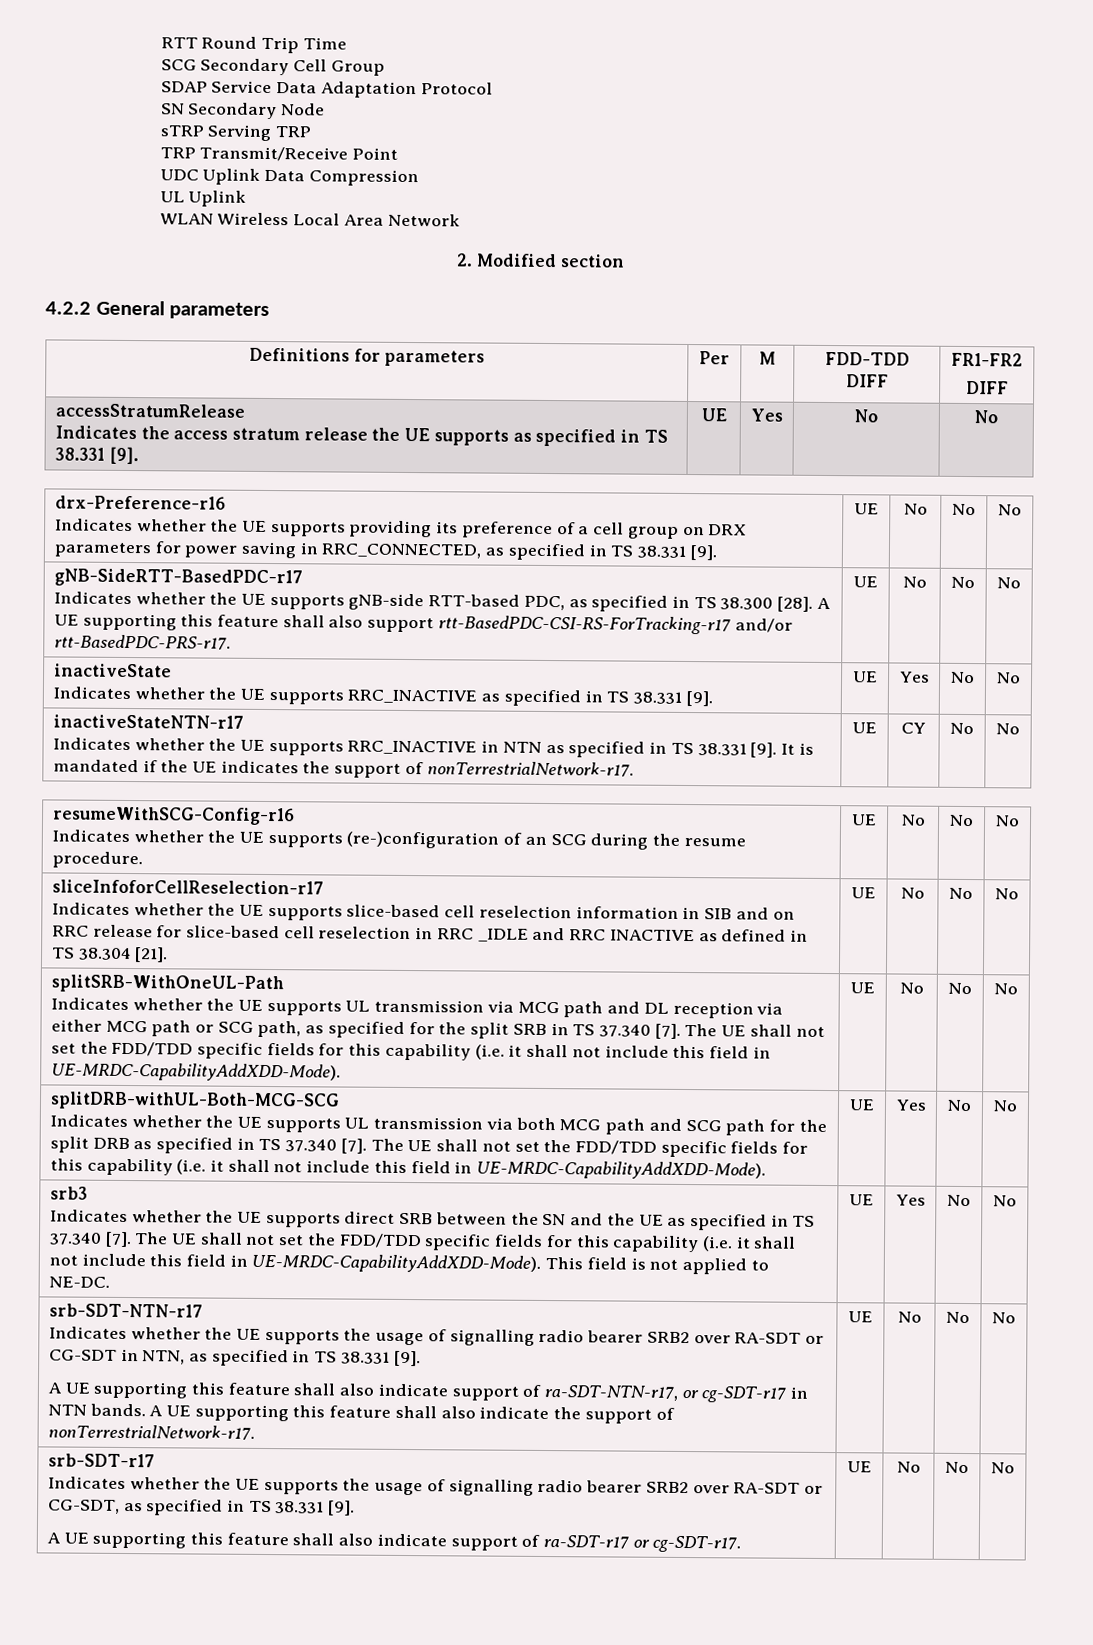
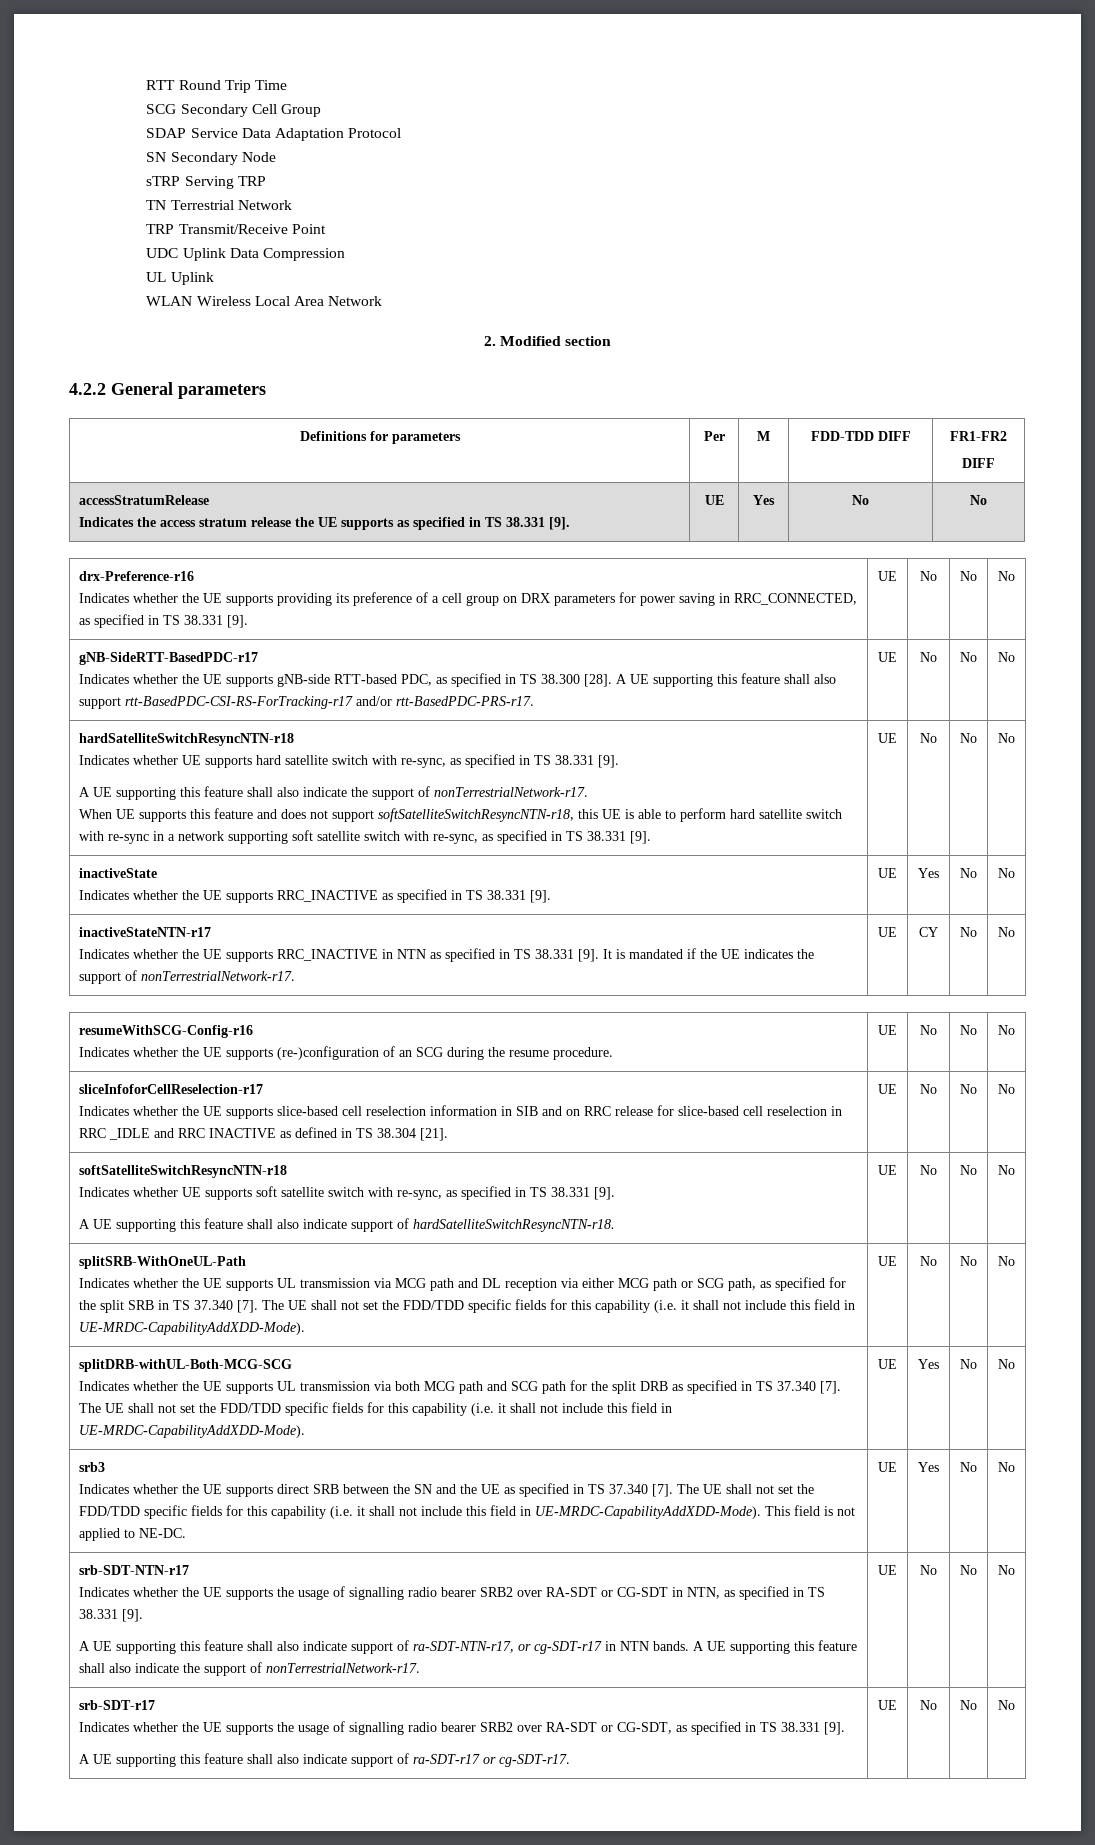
(312, 132) none -> [146,200,292,210] // TN Terrestrial Network
(1021, 583) none -> [78,733,294,746] [78,754,619,768] [78,786,588,800] [78,808,842,822] [78,830,651,844] [878,733,897,743] [920,733,937,743] [960,733,977,743] [998,733,1015,743] // hardSatelliteSwitchResyncNTN-r18 // Indicates whether UE supports hard satellite switch with re-sync, as specified in TS 38.331 [9]. // A UE supporting this feature shall also indicate the support of nonTerrestrialNetwork-r17. // When UE supports this feature and does not support softSatelliteSwitchResyncNTN-r18, this UE is able to perform hard satellite switch with re-sync in a network supporting soft satellite switch with re-sync, as specified in TS 38.331 [9]. | UE | No | No | No
(1019, 894) none -> [78,1165,287,1178] [78,1186,615,1200] [78,1218,615,1232] [878,1165,897,1175] [920,1165,937,1175] [960,1165,977,1175] [998,1165,1015,1175] // softSatelliteSwitchResyncNTN-r18 // Indicates whether UE supports soft satellite switch with re-sync, as specified in TS 38.331 [9]. // A UE supporting this feature shall also indicate support of hardSatelliteSwitchResyncNTN-r18. | UE | No | No | No

